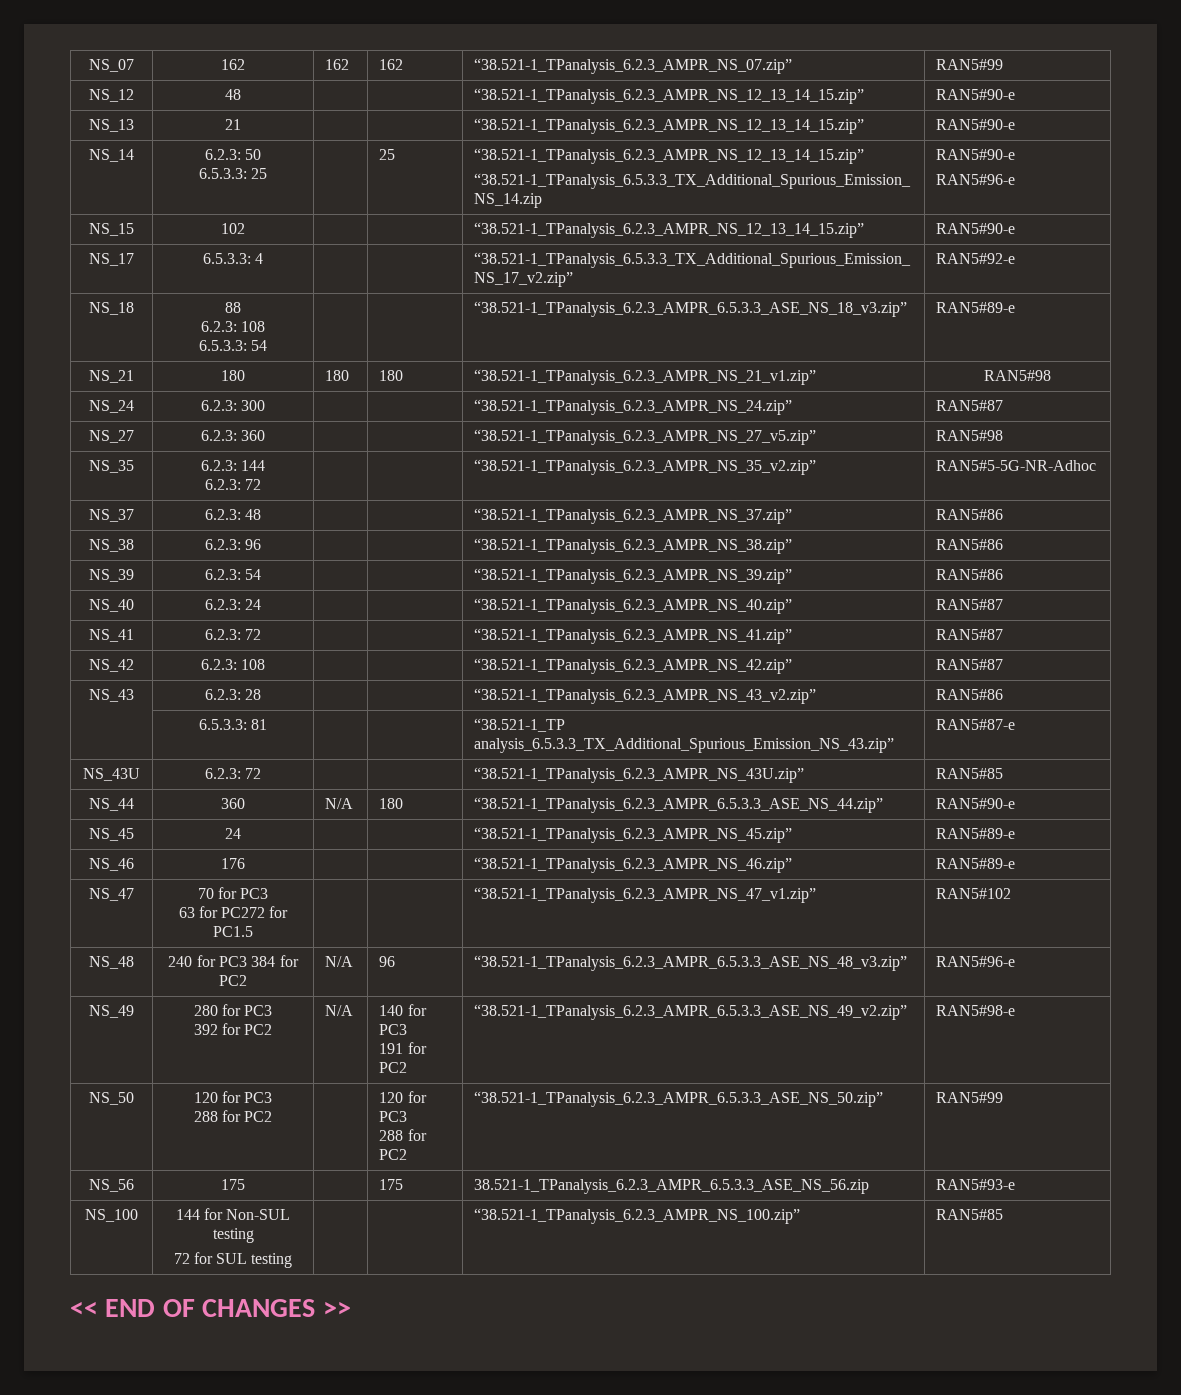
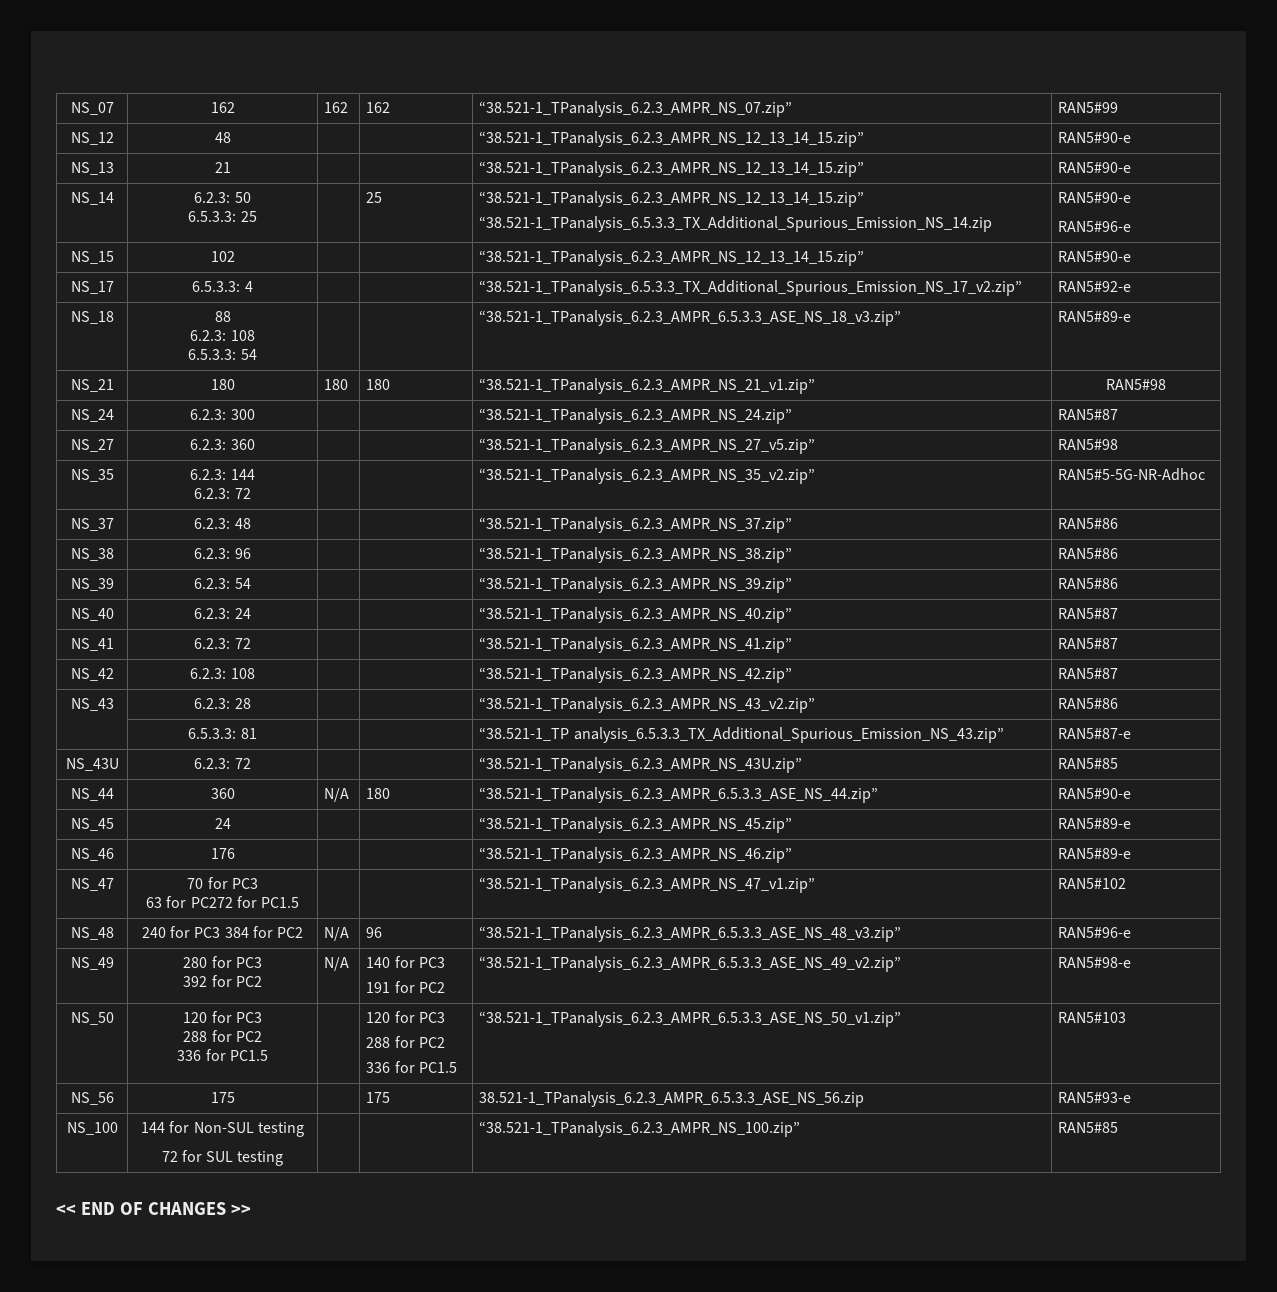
[379,1091,427,1103] [379,1111,408,1122] [379,1129,427,1141] [379,1149,408,1160] [474,1091,884,1107] [936,1092,1004,1103] | | 120 for PC3 // 288 for PC2 | “38.521-1_TPanalysis_6.2.3_AMPR_6.5.3.3_ASE_NS_50.zip” | RAN5#99 -> [177,1049,268,1061] [366,1011,445,1023] [366,1036,445,1048] [366,1061,457,1073] [479,1011,902,1027] [1058,1012,1127,1023] // 336 for PC1.5 | | 120 for PC3 // 288 for PC2 // 336 for PC1.5 | “38.521-1_TPanalysis_6.2.3_AMPR_6.5.3.3_ASE_NS_50_v1.zip” | RAN5#103

